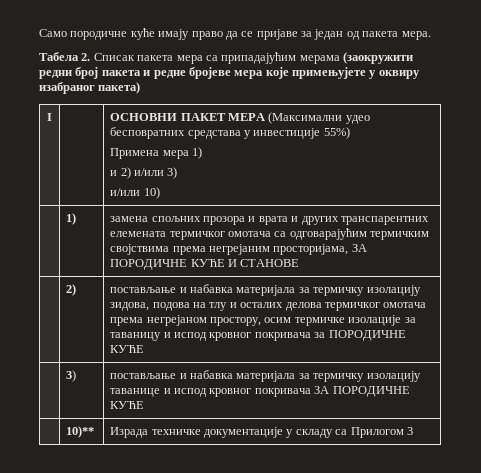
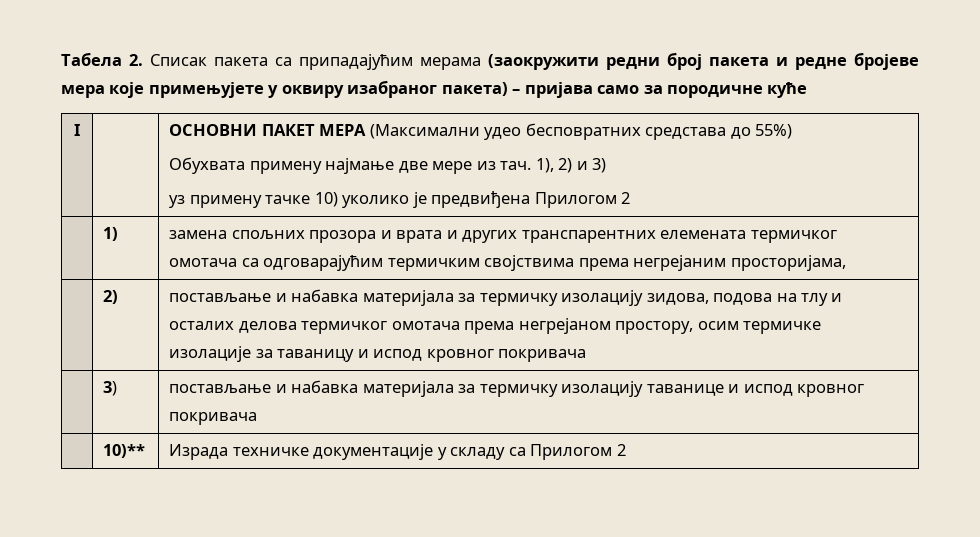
[39,28,431,40] Само породичне куће имају право да се пријаве за један од пакета мера. // -> (61, 59) none
[176,55,203,64] мера -> (268, 61) none
(141, 88) none -> [512,82,808,98] – пријава само за породичне куће
[244,128,321,139] у инвестиције -> [730,127,751,139] до
[110,147,203,159] [110,167,178,179] [110,187,160,199] Примена мера 1) // и 2) и/или 3) // и/или 10) -> [169,157,607,174] [169,191,631,208] Обухвата примену најмање две мере из тач. 1), 2) и 3) // уз примену тачке 10) уколико је предвиђена Прилогом 2
[351,244,367,252] [110,259,300,270] ЗА ПОРОДИЧНЕ КУЋЕ И СТАНОВЕ -> (846, 263) none
[314,330,406,341] [110,345,145,353] за ПОРОДИЧНЕ КУЋЕ -> (587, 355) none
[314,386,410,397] [110,401,145,409] ЗА ПОРОДИЧНЕ КУЋЕ -> (258, 418) none
[406,427,413,435] 3 -> [616,444,626,456] 2

